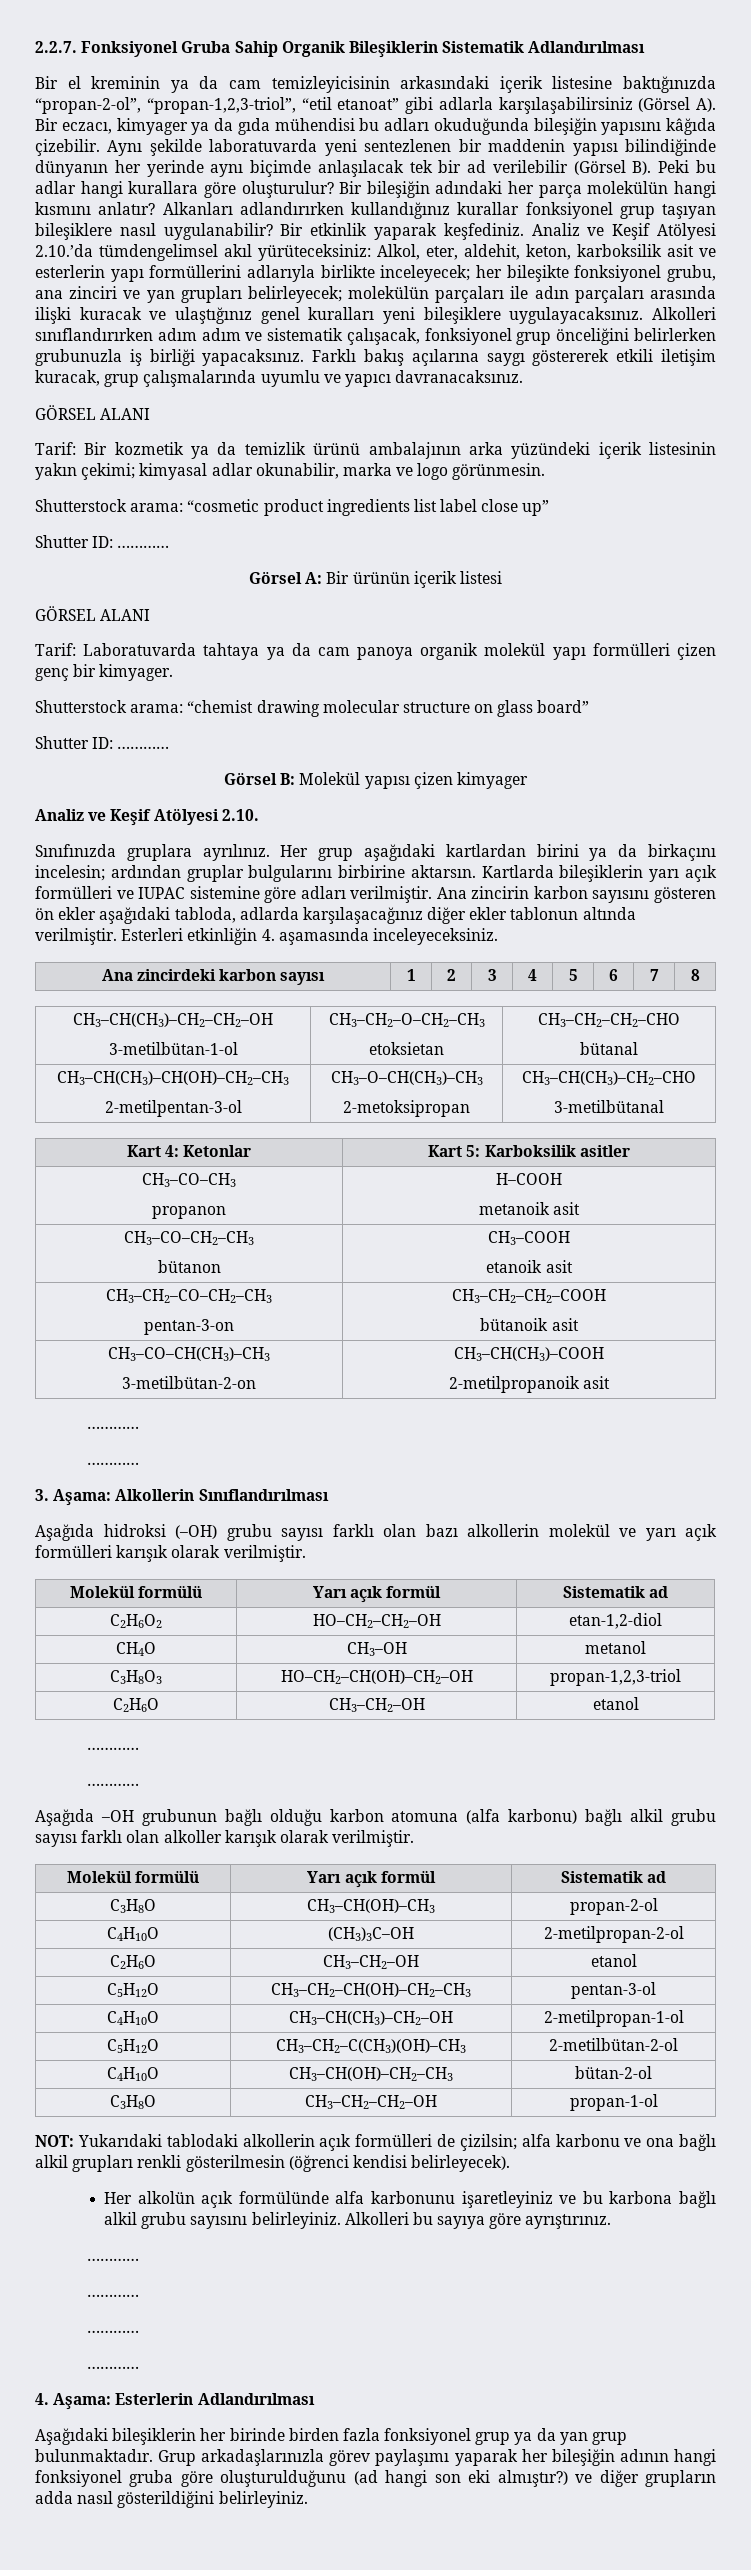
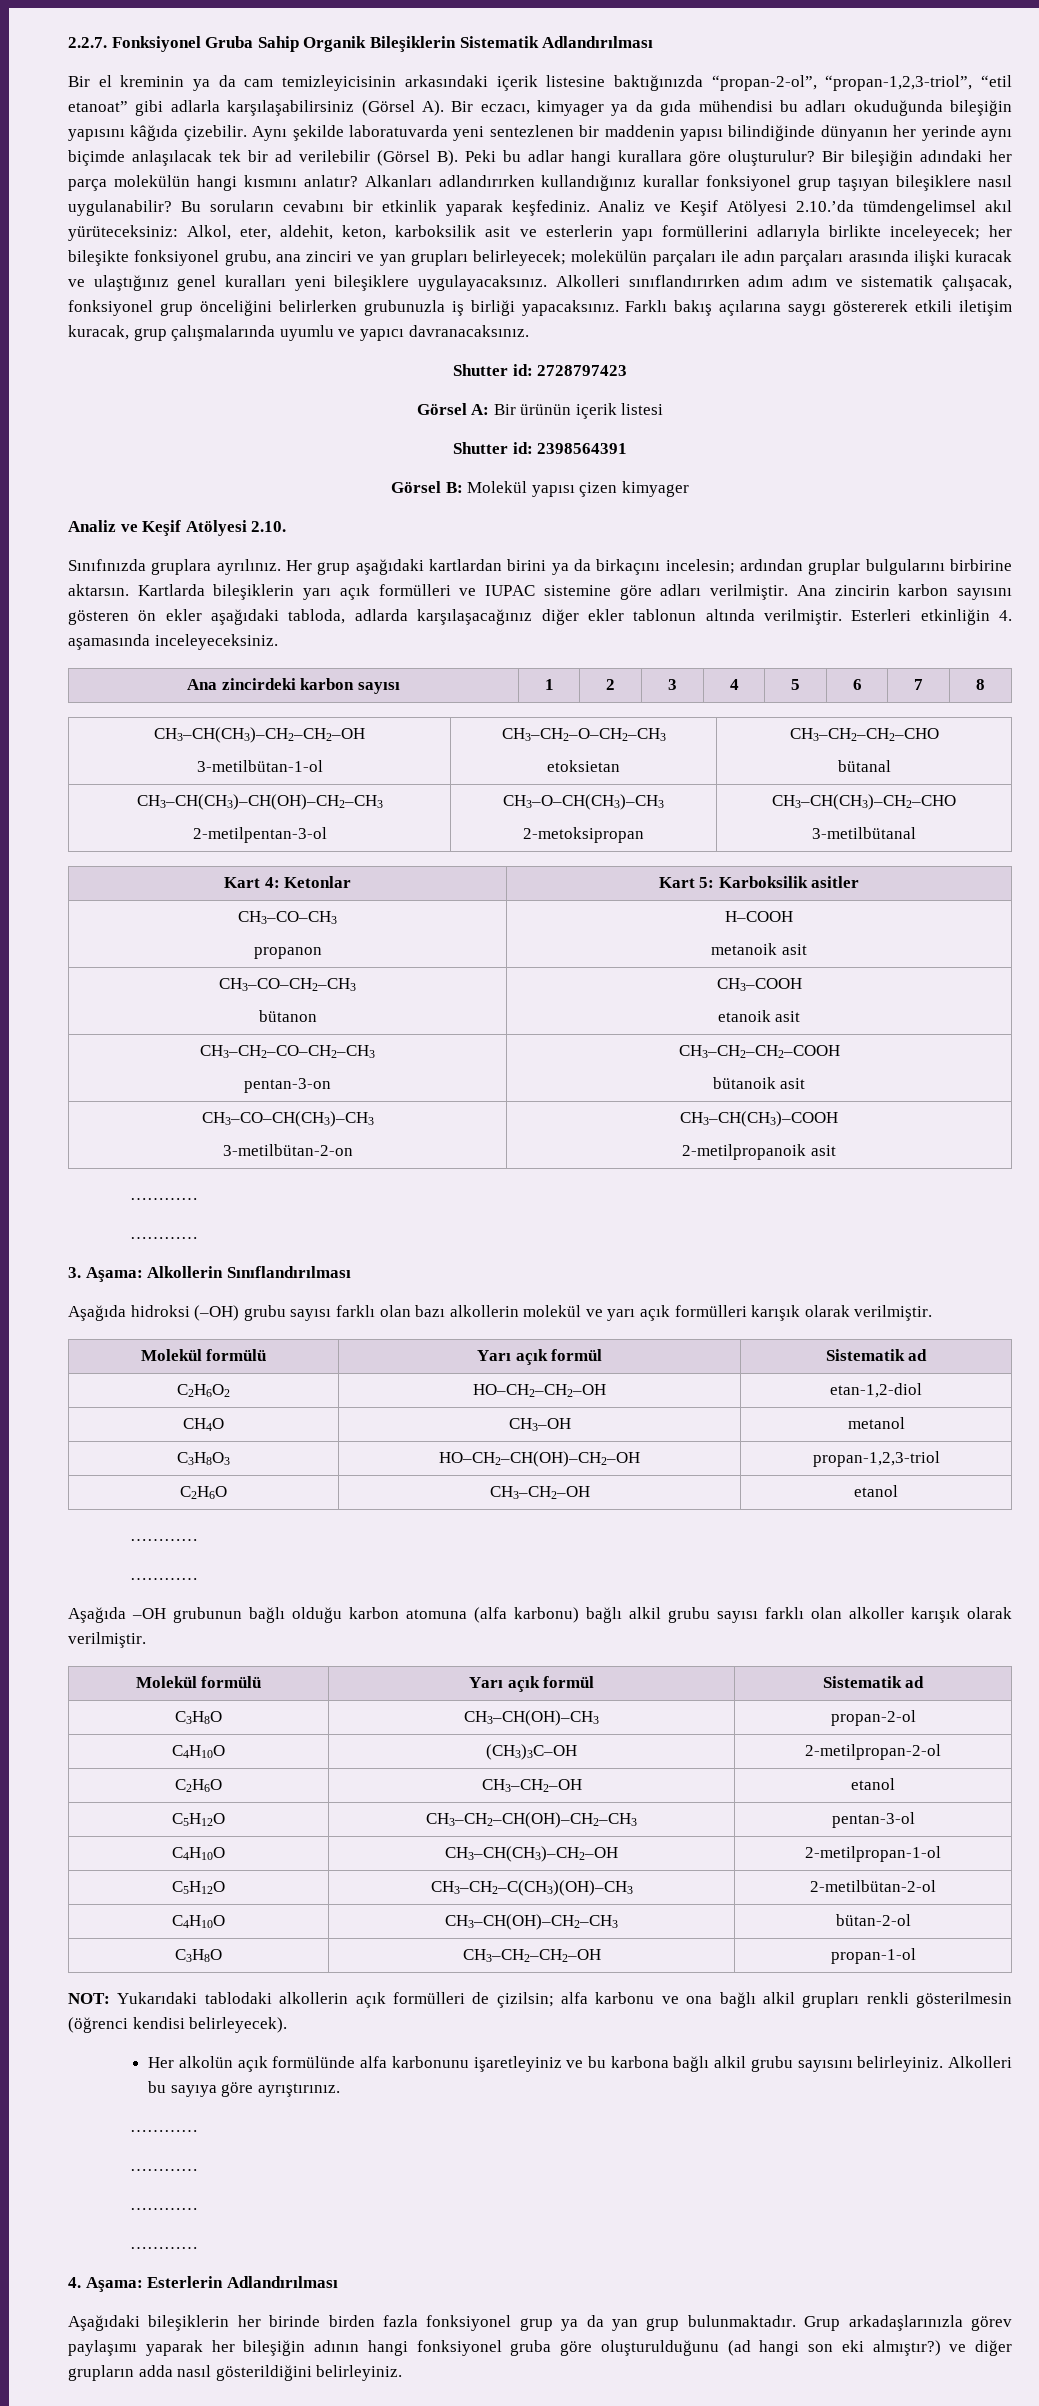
[280,223,304,236] Bir -> [180,200,373,212] Bu soruların cevabını bir
[35,405,151,420] [35,442,716,459] [35,463,546,480] [35,499,550,516] [35,535,170,548] // GÖRSEL ALANI // Tarif: Bir kozmetik ya da temizlik ürünü ambalajının arka yüzündeki içerik listesinin yakın çekimi; kimyasal adlar okunabilir, marka ve logo görünmesin. // Shutterstock arama: “cosmetic product ingredients list label close up” // Shutter ID: ………… -> [452,364,628,376] // Shutter id: 2728797423
[35,606,151,621] [35,643,716,660] [35,664,174,681] [35,700,590,717] [35,736,170,749] // GÖRSEL ALANI // Tarif: Laboratuvarda tahtaya ya da cam panoya organik molekül yapı formülleri çizen genç bir kimyager. // Shutterstock arama: “chemist drawing molecular structure on glass board” // Shutter ID: ………… -> [452,442,628,454] // Shutter id: 2398564391

